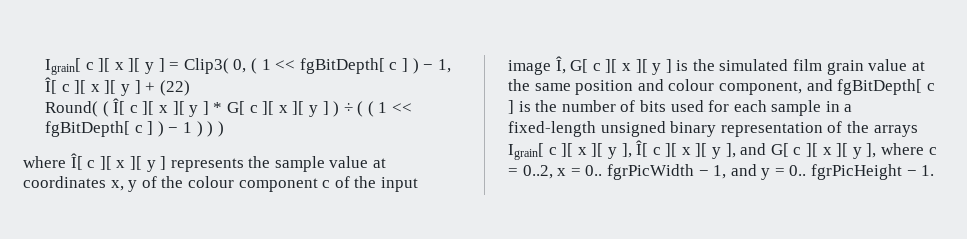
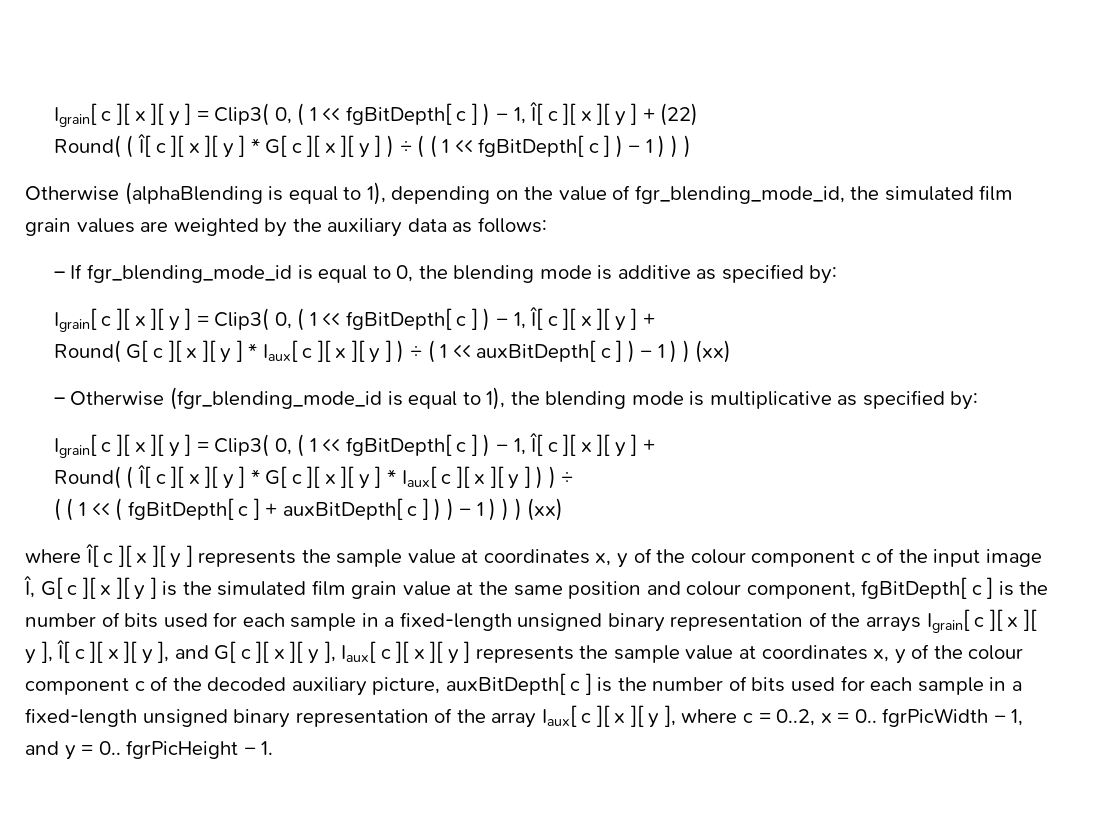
(224, 129) none -> [25,182,1014,205] [25,217,547,237] [53,264,838,284] [53,307,655,332] [53,340,732,363] [53,387,979,410] [53,433,655,458] [53,465,574,489] [53,498,564,521] // Otherwise (alphaBlending is equal to 1), depending on the value of fgr_blending_mode_id, the simulated film grain values are weighted by the auxiliary data as follows: // – If fgr_blending_mode_id is equal to 0, the blending mode is additive as specified by: // Igrain[ c ][ x ][ y ] = Clip3( 0, ( 1 << fgBitDepth[ c ] ) − 1, Î[ c ][ x ][ y ] + // Round( G[ c ][ x ][ y ] * Iaux[ c ][ x ][ y ] ) ÷ ( 1 << auxBitDepth[ c ] ) − 1 ) ) (xx) // – Otherwise (fgr_blending_mode_id is equal to 1), the blending mode is multiplicative as specified by: // Igrain[ c ][ x ][ y ] = Clip3( 0, ( 1 << fgBitDepth[ c ] ) − 1, Î[ c ][ x ][ y ] + // Round( ( Î[ c ][ x ][ y ] * G[ c ][ x ][ y ] * Iaux[ c ][ x ][ y ] ) ) ÷ // ( ( 1 << ( fgBitDepth[ c ] + auxBitDepth[ c ] ) ) − 1 ) ) ) (xx)
[806,79,833,91] and -> (856, 590) none
(877, 150) none -> [341,641,1024,664] [25,673,1022,696] [25,705,676,728] Iaux[ c ][ x ][ y ] represents the sample value at coordinates x, y of the colour component c of the decoded auxiliary picture, auxBitDepth[ c ] is the number of bits used for each sample in a fixed-length unsigned binary representation of the array Iaux[ c ][ x ][ y ],

